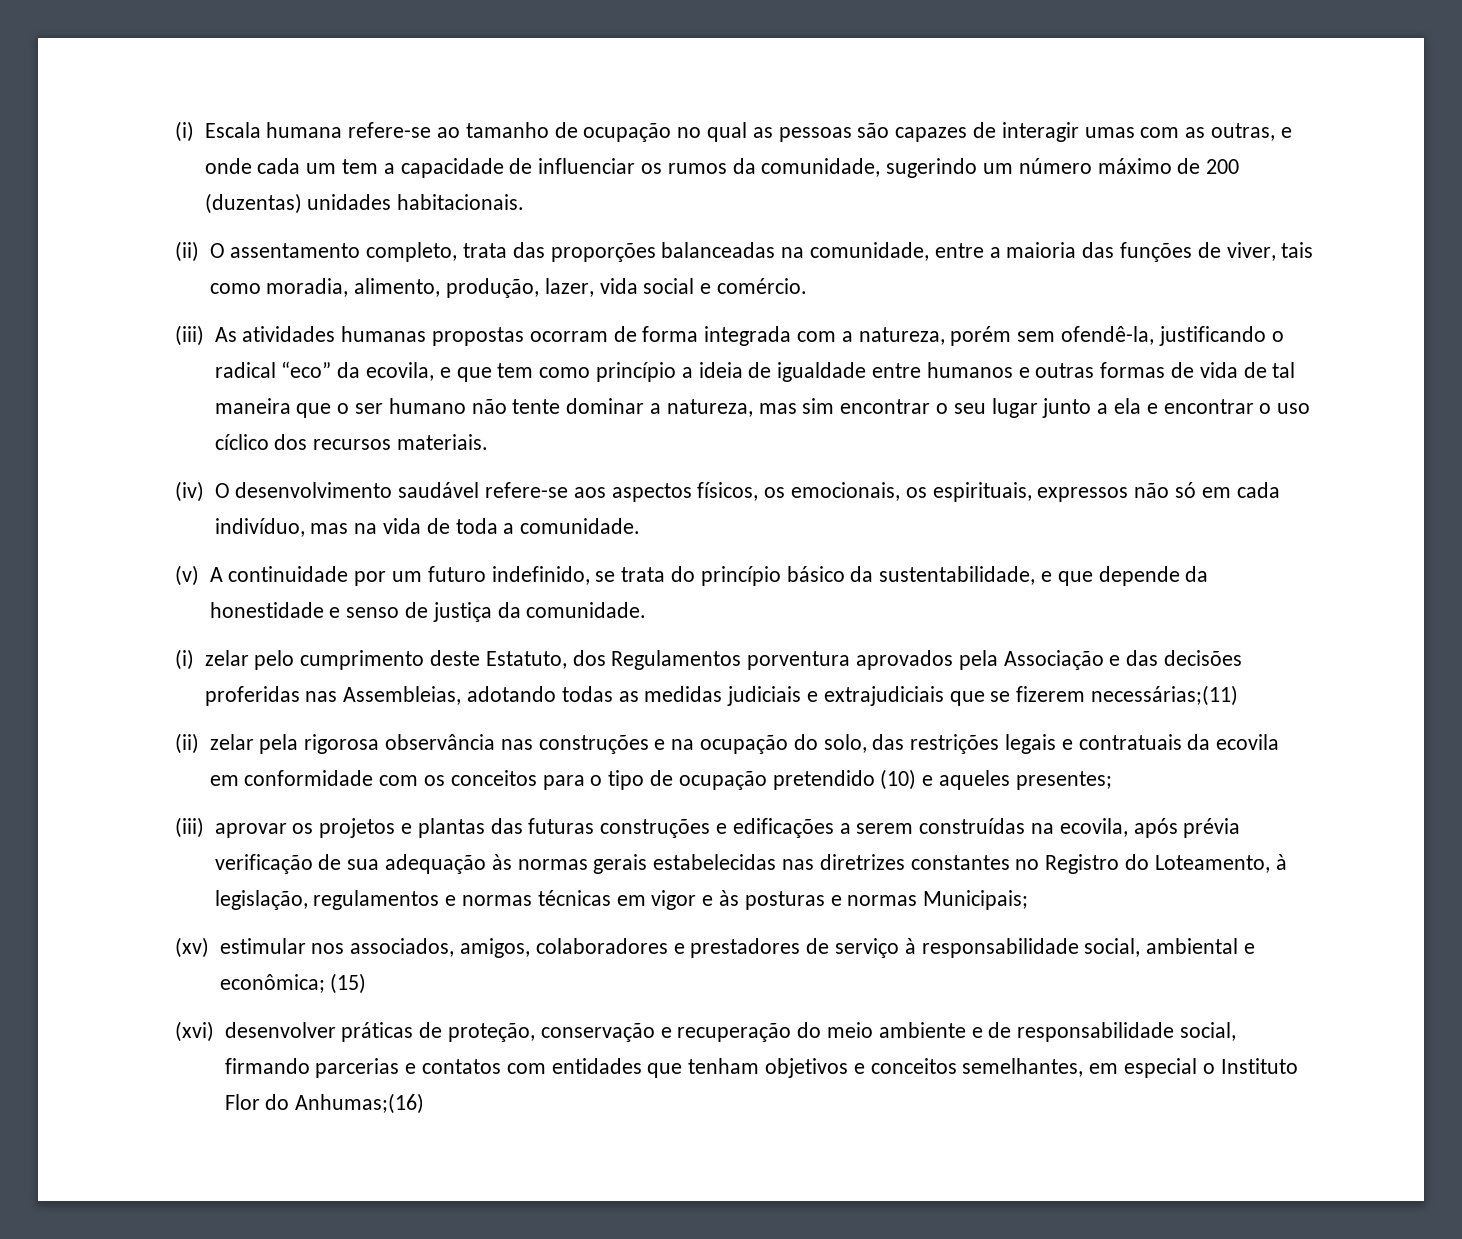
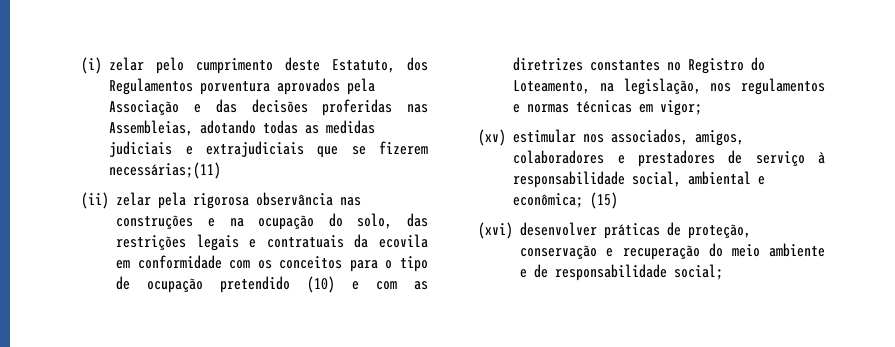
[174,121,1292,142] [204,158,1240,178] [204,193,525,214] [174,241,1314,262] [209,278,808,298] [174,325,1284,346] [214,361,1296,382] [214,398,1311,418] [214,434,488,450] [174,481,1280,502] [214,518,641,537] [174,565,1209,586] [209,602,647,622] [174,649,194,670] (i) Escala humana refere-se ao tamanho de ocupação no qual as pessoas são capazes de interagir umas com as outras, e onde cada um tem a capacidade de influenciar os rumos da comunidade, sugerindo um número máximo de 200 (duzentas) unidades habitacionais. // (ii) O assentamento completo, trata das proporções balanceadas na comunidade, entre a maioria das funções de viver, tais como moradia, alimento, produção, lazer, vida social e comércio. // (iii) As atividades humanas propostas ocorram de forma integrada com a natureza, porém sem ofendê-la, justificando o radical “eco” da ecovila, e que tem como princípio a ideia de igualdade entre humanos e outras formas de vida de tal maneira que o ser humano não tente dominar a natureza, mas sim encontrar o seu lugar junto a ela e encontrar o uso cíclico dos recursos materiais. // (iv) O desenvolvimento saudável refere-se aos aspectos físicos, os emocionais, os espirituais, expressos não só em cada indivíduo, mas na vida de toda a comunidade. // (v) A continuidade por um futuro indefinido, se trata do princípio básico da sustentabilidade, e que depende da honestidade e senso de justiça da comunidade. // (i) -> [80,57,102,74] (i)
[939,770,1112,790] [174,817,1241,838] [214,854,815,874] aqueles presentes; // (iii) aprovar os projetos e plantas das futuras construções e edificações a serem construídas na ecovila, após prévia verificação de sua adequação às normas gerais estabelecidas nas -> [376,281,428,290] com as
[1275,854,1287,870] [214,890,308,910] à legislação, -> [600,78,732,95] na legislação, nos
[651,890,1029,910] vigor e às posturas e normas Municipais; -> [660,100,703,116] vigor;
[1180,1022,1237,1041] [224,1058,1298,1078] [224,1093,425,1114] social, firmando parcerias e contatos com entidades que tenham objetivos e conceitos semelhantes, em especial o Instituto Flor do Anhumas;(16) -> [674,264,724,280] social;

